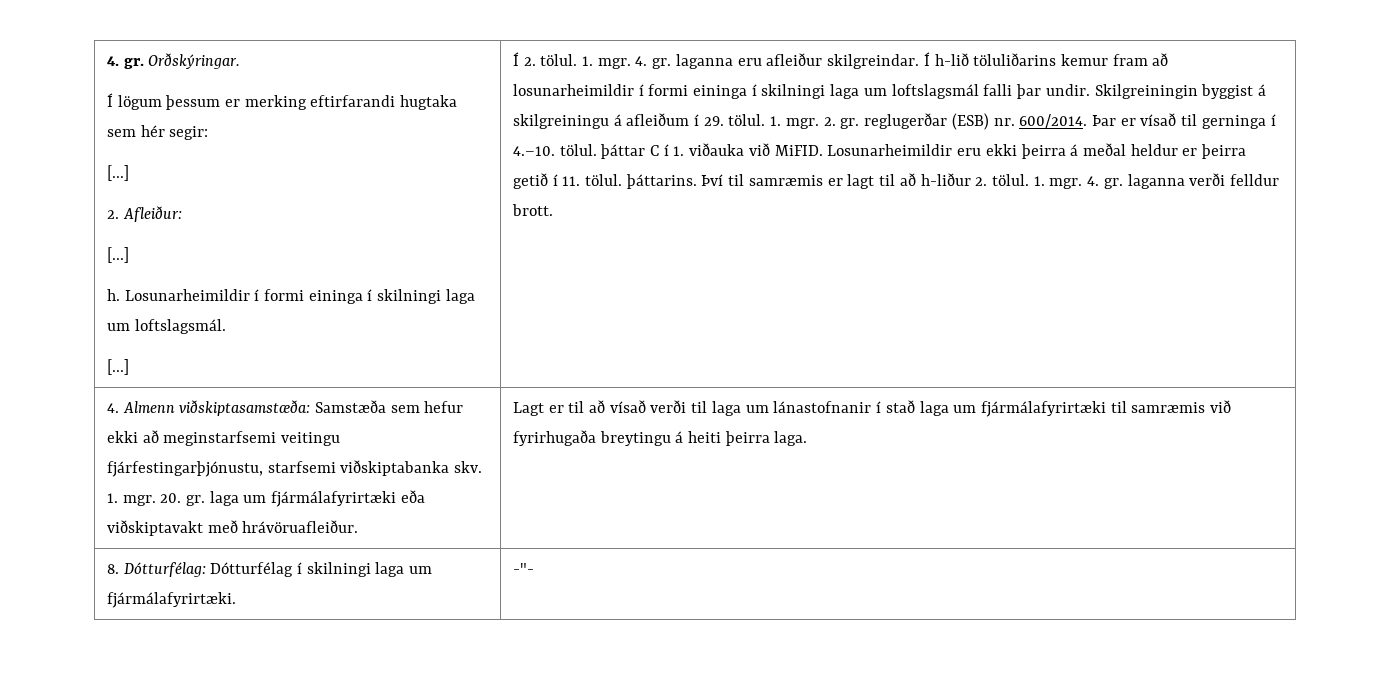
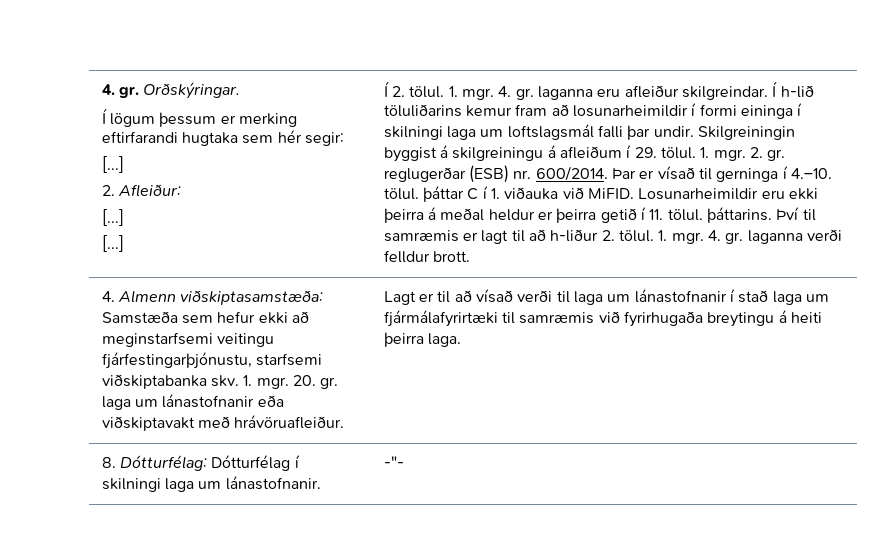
[106,289,475,304] [106,319,226,334] // h. Losunarheimildir í formi eininga í skilningi laga um loftslagsmál. -> (124, 217) none
[271,491,397,507] fjármálafyrirtæki -> [162,394,255,408] lánastofnanir
[106,592,236,608] fjármálafyrirtæki. -> [225,476,321,490] lánastofnanir.

